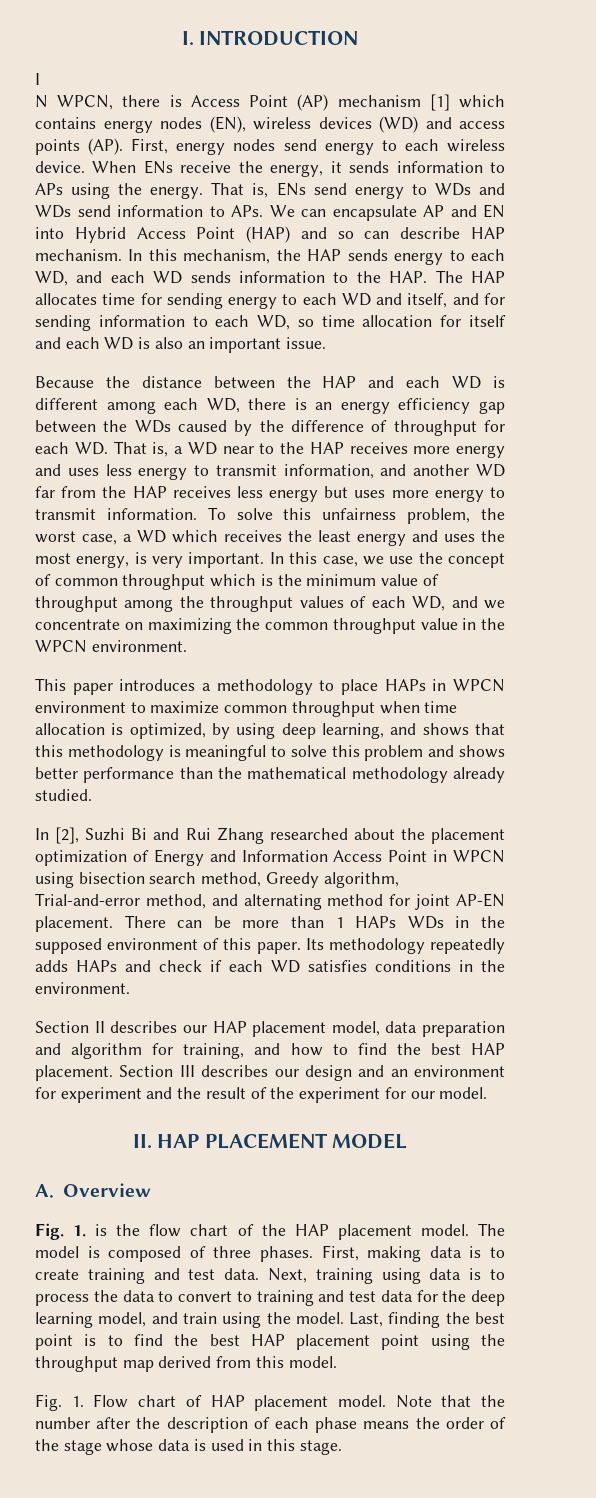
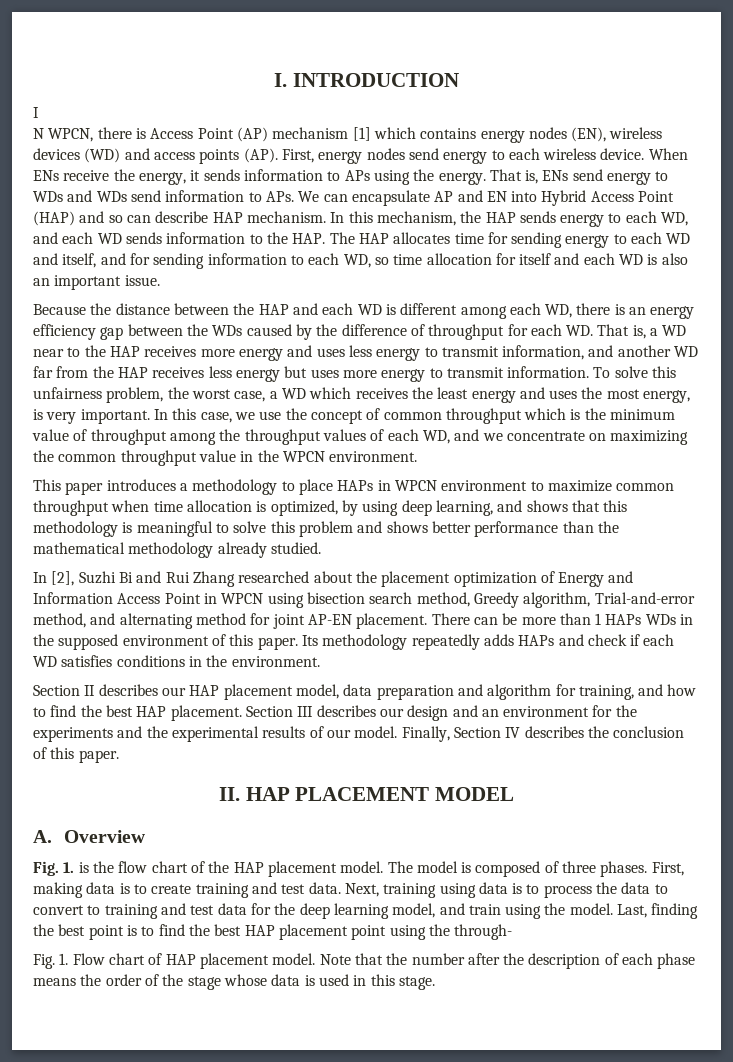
[60,1087,488,1103] experiment and the result of the experiment for our model. -> [615,705,637,717] [33,726,685,742] [33,747,119,763] the experiments and the experimental results of our model. Finally, Section IV describes the conclusion of this paper.
[35,1356,337,1372] throughput map derived from this model. -> [454,924,513,940] through-

